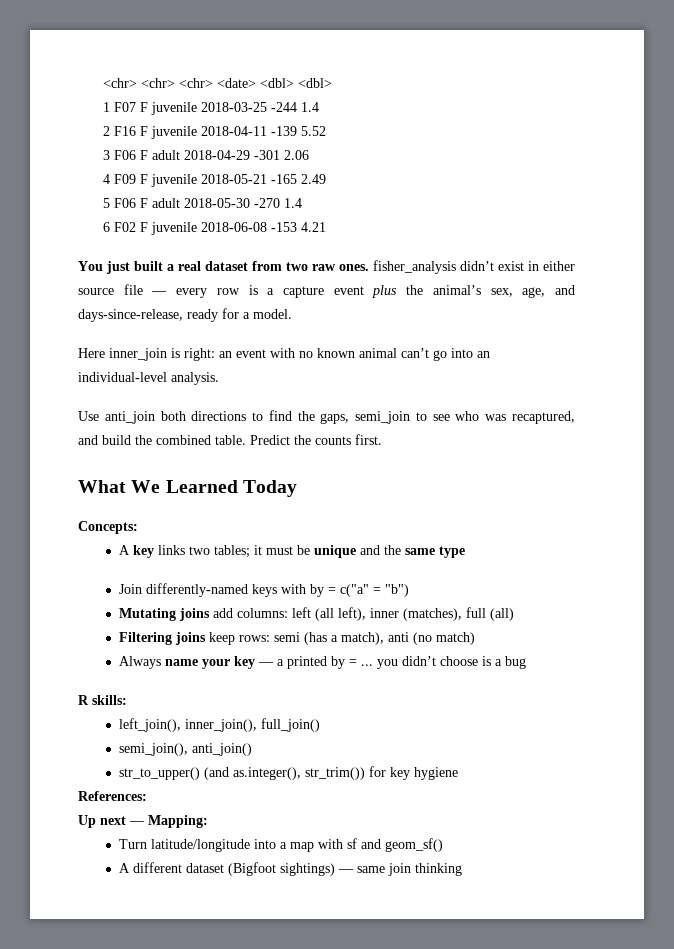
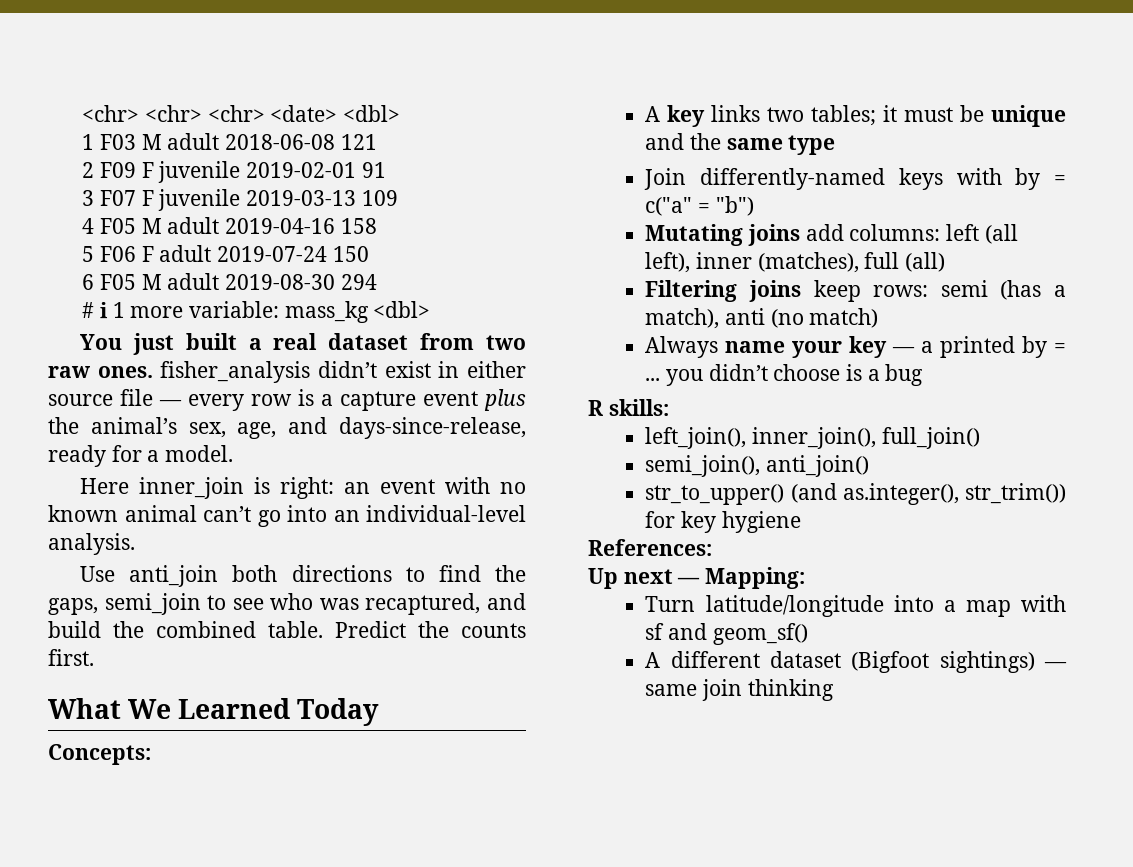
[298,78,333,88] [103,102,320,115] [103,126,327,139] [103,150,310,160] [103,174,327,187] [103,198,303,208] [103,222,327,235] <dbl> // 1 F07 F juvenile 2018-03-25 -244 1.4 // 2 F16 F juvenile 2018-04-11 -139 5.52 // 3 F06 F adult 2018-04-29 -301 2.06 // 4 F09 F juvenile 2018-05-21 -165 2.49 // 5 F06 F adult 2018-05-30 -270 1.4 // 6 F02 F juvenile 2018-06-08 -153 4.21 -> [82,133,377,150] [82,161,386,183] [82,189,398,211] [82,217,377,234] [82,245,369,262] [82,273,377,290] [82,301,431,323] // 1 F03 M adult 2018-06-08 121 // 2 F09 F juvenile 2019-02-01 91 // 3 F07 F juvenile 2019-03-13 109 // 4 F05 M adult 2019-04-16 158 // 5 F06 F adult 2019-07-24 150 // 6 F05 M adult 2019-08-30 294 // # ℹ 1 more variable: mass_kg <dbl>

